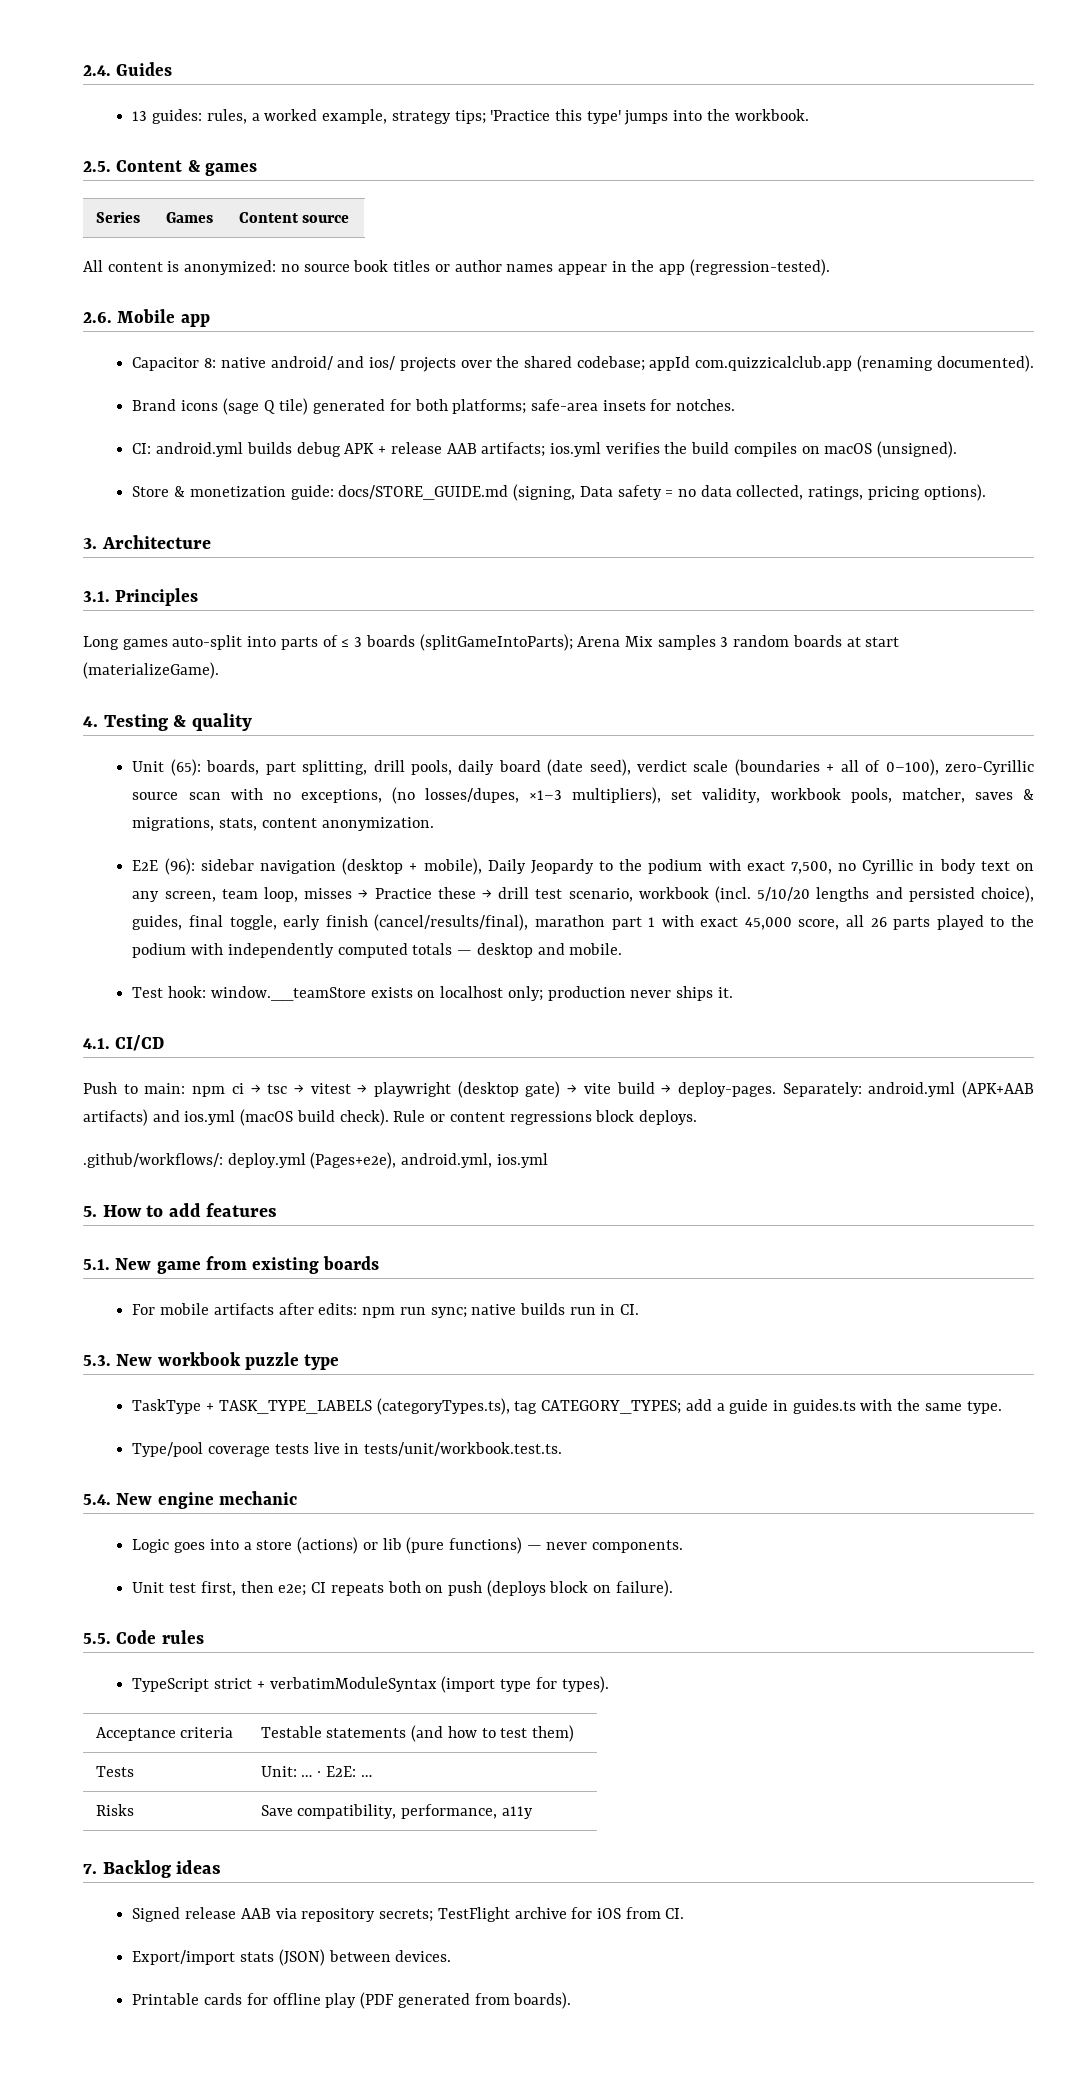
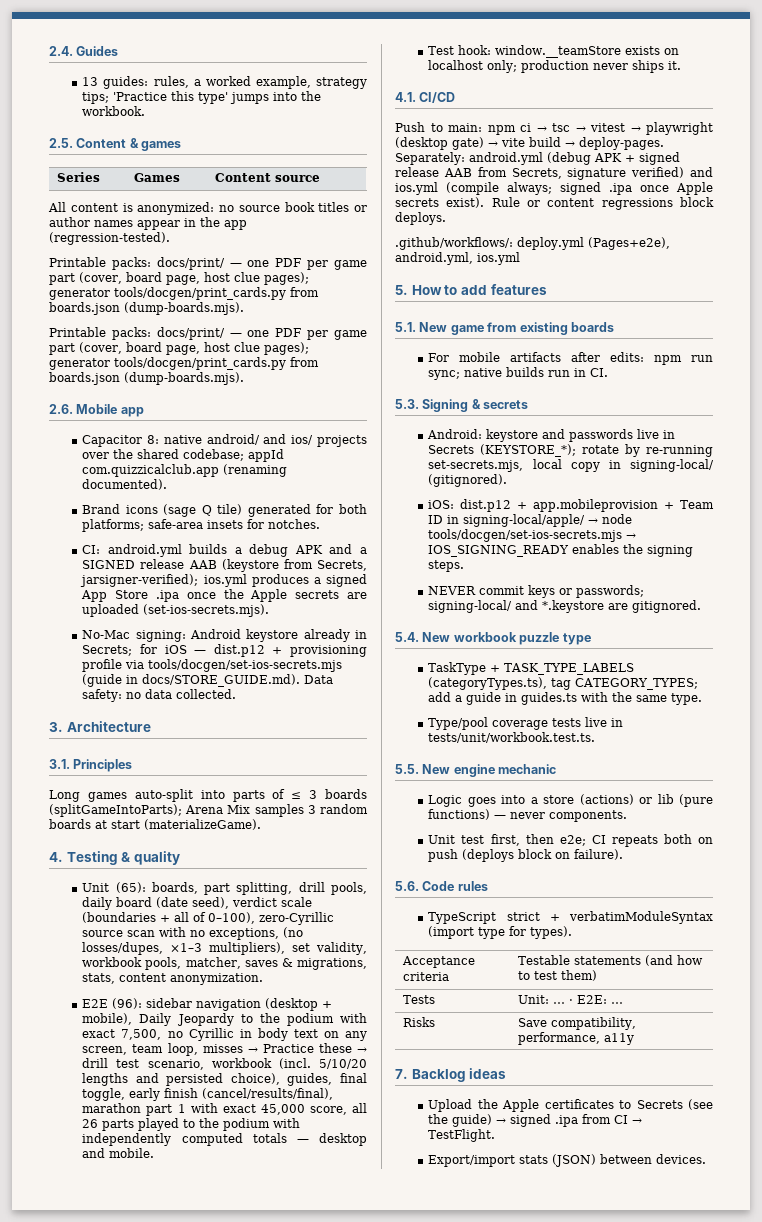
(830, 267) none -> [49,257,367,270] [49,272,309,285] [49,287,319,300] [49,302,244,315] [49,327,367,340] [49,342,309,355] [49,357,319,370] [49,372,244,385] // Printable packs: docs/print/ — one PDF per game part (cover, board page, host clue pages); generator tools/docgen/print_cards.py from boards.json (dump-boards.mjs). // Printable packs: docs/print/ — one PDF per game part (cover, board page, host clue pages); generator tools/docgen/print_cards.py from boards.json (dump-boards.mjs).
(292, 448) none -> [234,547,242,554] a
[378,441,958,458] [132,484,986,501] + release AAB artifacts; ios.yml verifies the build compiles on macOS (unsigned). // Store & monetization guide: docs/STORE_GUIDE.md (signing, Data safety = no data collected, ratings, pricing options). -> [329,544,367,554] [82,559,368,572] [80,574,367,587] [81,589,368,602] [82,604,270,617] [82,629,367,642] [82,644,367,657] [82,659,343,672] [82,674,334,687] [82,689,237,702] and a SIGNED release AAB (keystore from Secrets, jarsigner-verified); ios.yml produces a signed App Store .ipa once the Apple secrets are uploaded (set-ios-secrets.mjs). // No-Mac signing: Android keystore already in Secrets; for iOS — dist.p12 + provisioning profile via tools/docgen/set-ios-secrets.mjs (guide in docs/STORE_GUIDE.md). Data safety: no data collected.
[962,1081,1035,1098] [83,1109,389,1126] (APK+AAB artifacts) and ios.yml (macOS build check). -> [547,152,680,165] [395,167,713,180] [395,182,713,195] [395,197,485,208] (debug APK + signed release AAB from Secrets, signature verified) and ios.yml (compile always; signed .ipa once Apple secrets exist).
(111, 1360) none -> [422,399,529,412] [427,429,676,442] [428,444,713,457] [428,459,714,472] [428,474,508,487] [428,499,714,512] [428,514,633,527] [428,529,637,542] [428,544,694,557] [428,560,465,572] [428,585,645,598] [428,600,702,613] [395,632,419,642] Signing & secrets // Android: keystore and passwords live in Secrets (KEYSTORE_*); rotate by re-running set-secrets.mjs, local copy in signing-local/ (gitignored). // iOS: dist.p12 + app.mobileprovision + Team ID in signing-local/apple/ → node tools/docgen/set-ios-secrets.mjs → IOS_SIGNING_READY enables the signing steps. // NEVER commit keys or passwords; signing-local/ and *.keystore are gitignored. // 5.4.
[83,1494,111,1505] 5.4. -> [395,764,419,774] 5.5.
[83,1633,111,1644] 5.5. -> [395,881,419,891] 5.6.
[132,1907,685,1922] Signed release AAB via repository secrets; TestFlight archive for iOS from CI. -> [428,1099,713,1112] [428,1114,643,1127] [428,1129,496,1142] Upload the Apple certificates to Secrets (see the guide) → signed .ipa from CI → TestFlight.
[132,1992,572,2009] // Printable cards for offline play (PDF generated from boards). -> (707, 1159) none

